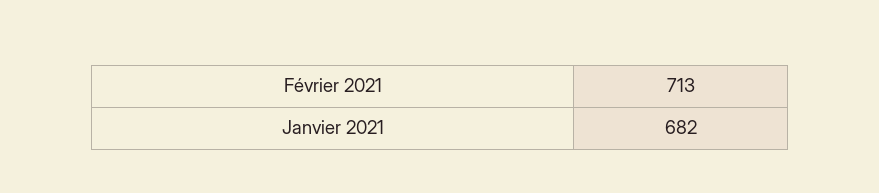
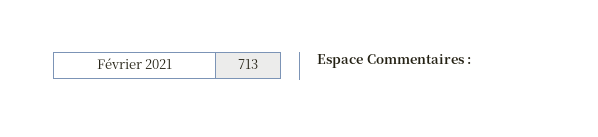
[281,120,384,134] [664,120,697,134] // Janvier 2021 | 682 -> [317,54,472,68] // Espace Commentaires :

